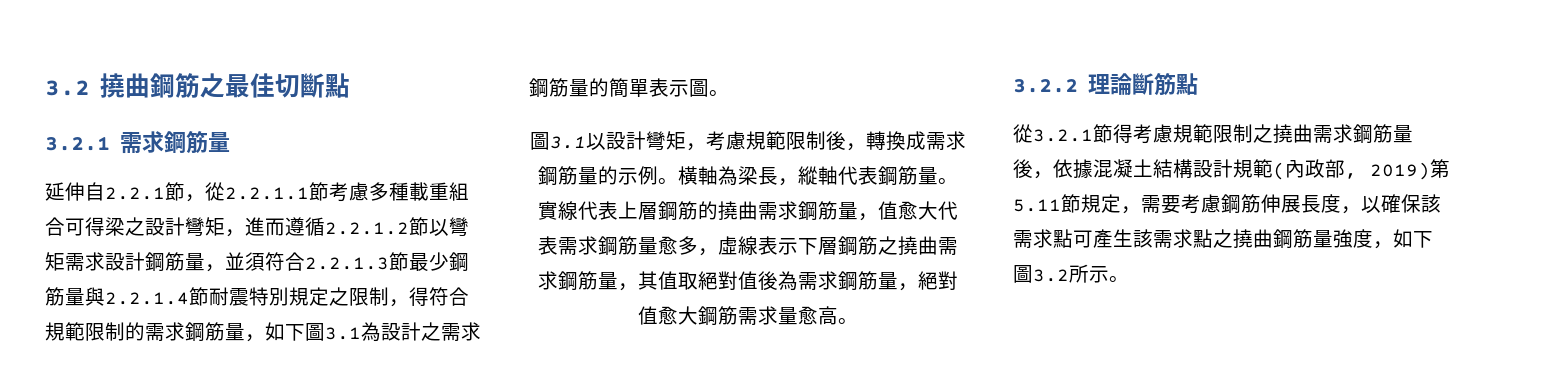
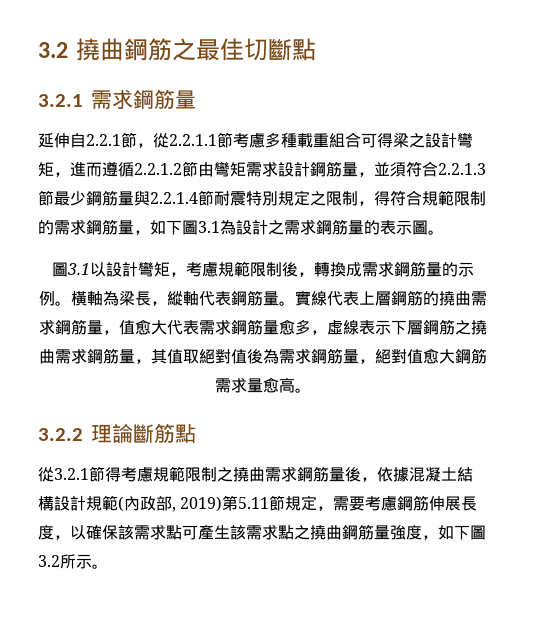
[429,219,449,236] 以 -> [198,162,214,177] 由
[609,78,649,98] 簡單 -> (380, 227) none

